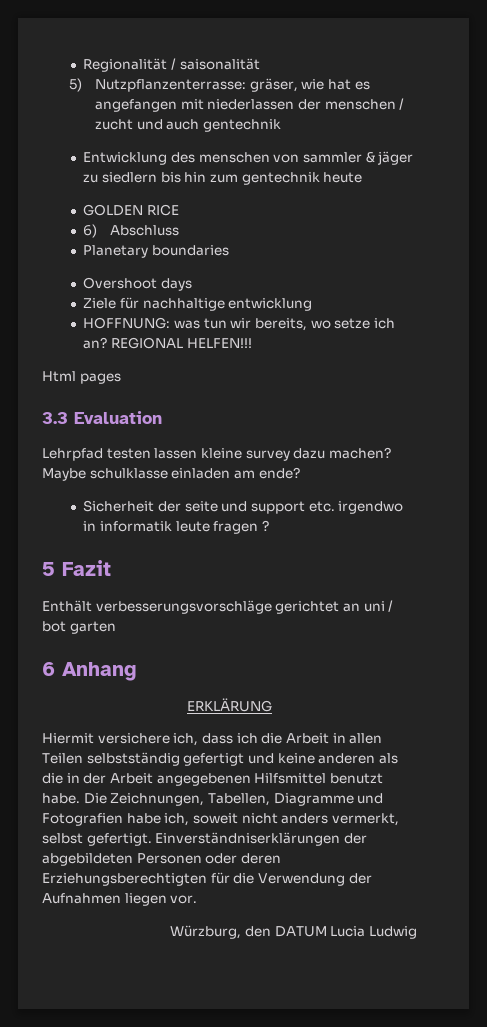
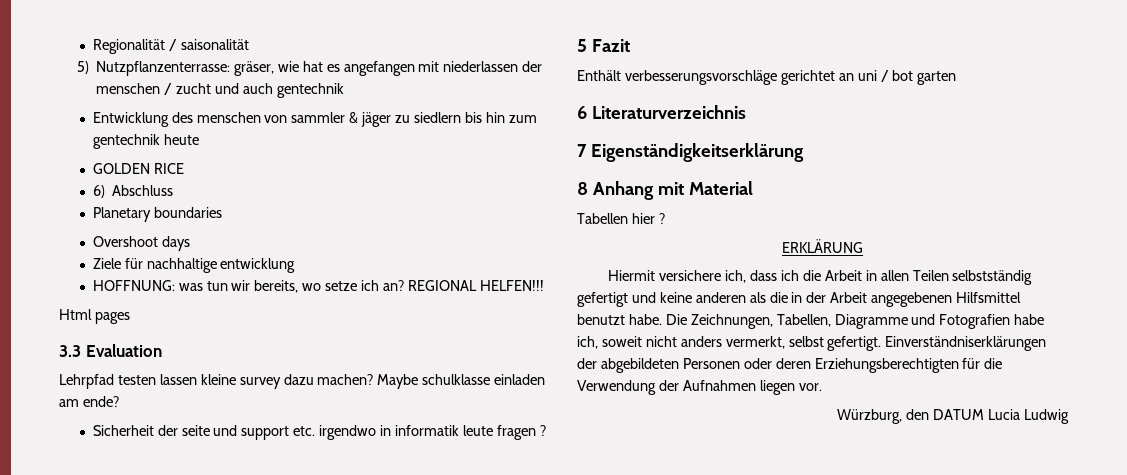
[62,662,137,681] Anhang -> [591,105,746,119] [577,143,804,162] [577,181,753,200] [577,213,665,224] Literaturverzeichnis // 7 Eigenständigkeitserklärung // 8 Anhang mit Material // Tabellen hier ?

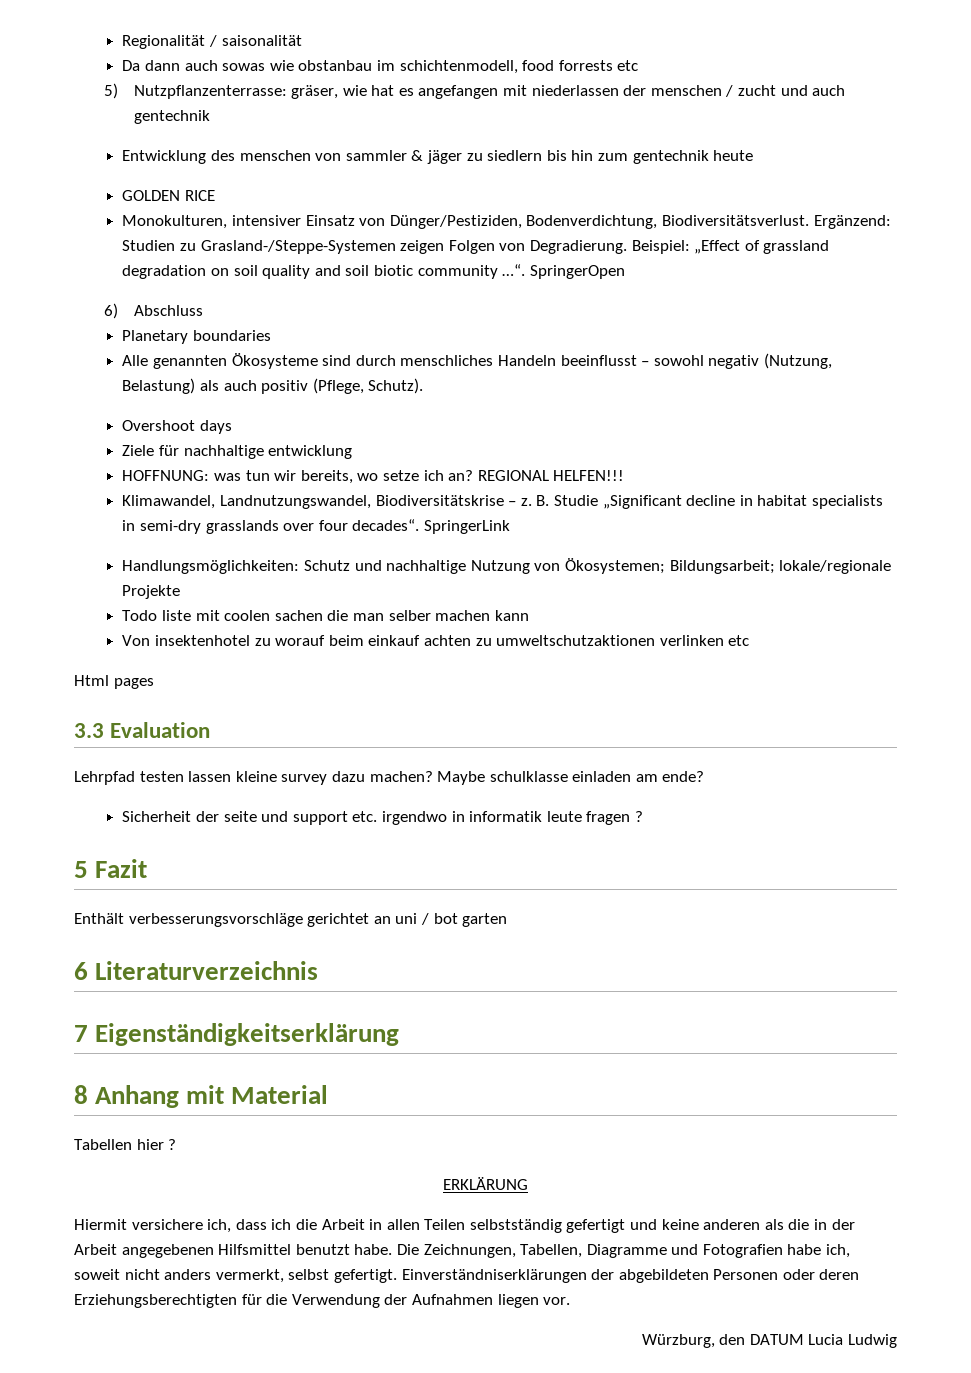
(249, 44) none -> [122,60,639,74] // Da dann auch sowas wie obstanbau im schichtenmodell, food forrests etc
[92,185,173,198] [92,207,222,222] 6) Abschluss // Planetary boundaries -> [122,215,891,229] [122,240,830,254] [122,264,625,279] [103,303,203,319] [122,330,272,344] [122,353,832,369] [122,378,424,394] Monokulturen, intensiver Einsatz von Dünger/Pestiziden, Bodenverdichtung, Biodiversitätsverlust. Ergänzend: Studien zu Grasland-/Steppe-Systemen zeigen Folgen von Degradierung. Beispiel: „Effect of grassland degradation on soil quality and soil biotic community …“. SpringerOpen // 6) Abschluss // Planetary boundaries // Alle genannten Ökosysteme sind durch menschliches Handeln beeinflusst – sowohl negativ (Nutzung, Belastung) als auch positiv (Pflege, Schutz).
(544, 285) none -> [122,495,883,509] [122,519,510,534] [122,558,892,574] [122,585,181,599] [122,610,529,621] [122,635,750,646] // Klimawandel, Landnutzungswandel, Biodiversitätskrise – z. B. Studie „Significant decline in habitat specialists in semi-dry grasslands over four decades“. SpringerLink // Handlungsmöglichkeiten: Schutz und nachhaltige Nutzung von Ökosystemen; Bildungsarbeit; lokale/regionale Projekte // Todo liste mit coolen sachen die man selber machen kann // Von insektenhotel zu worauf beim einkauf achten zu umweltschutzaktionen verlinken etc

